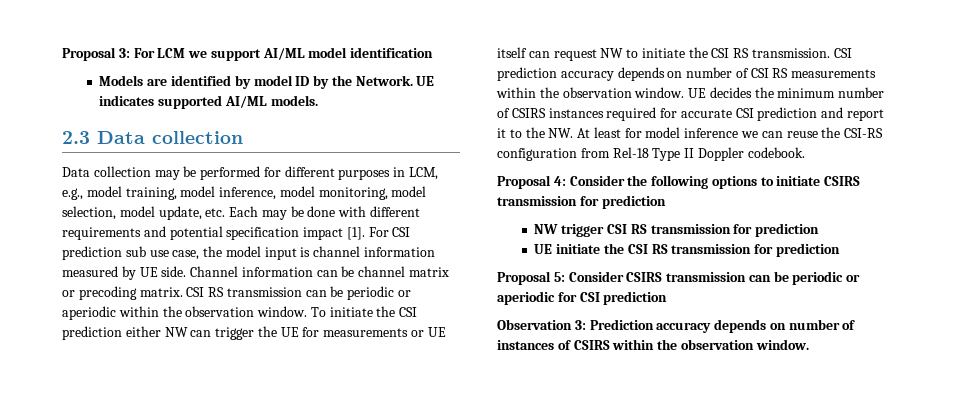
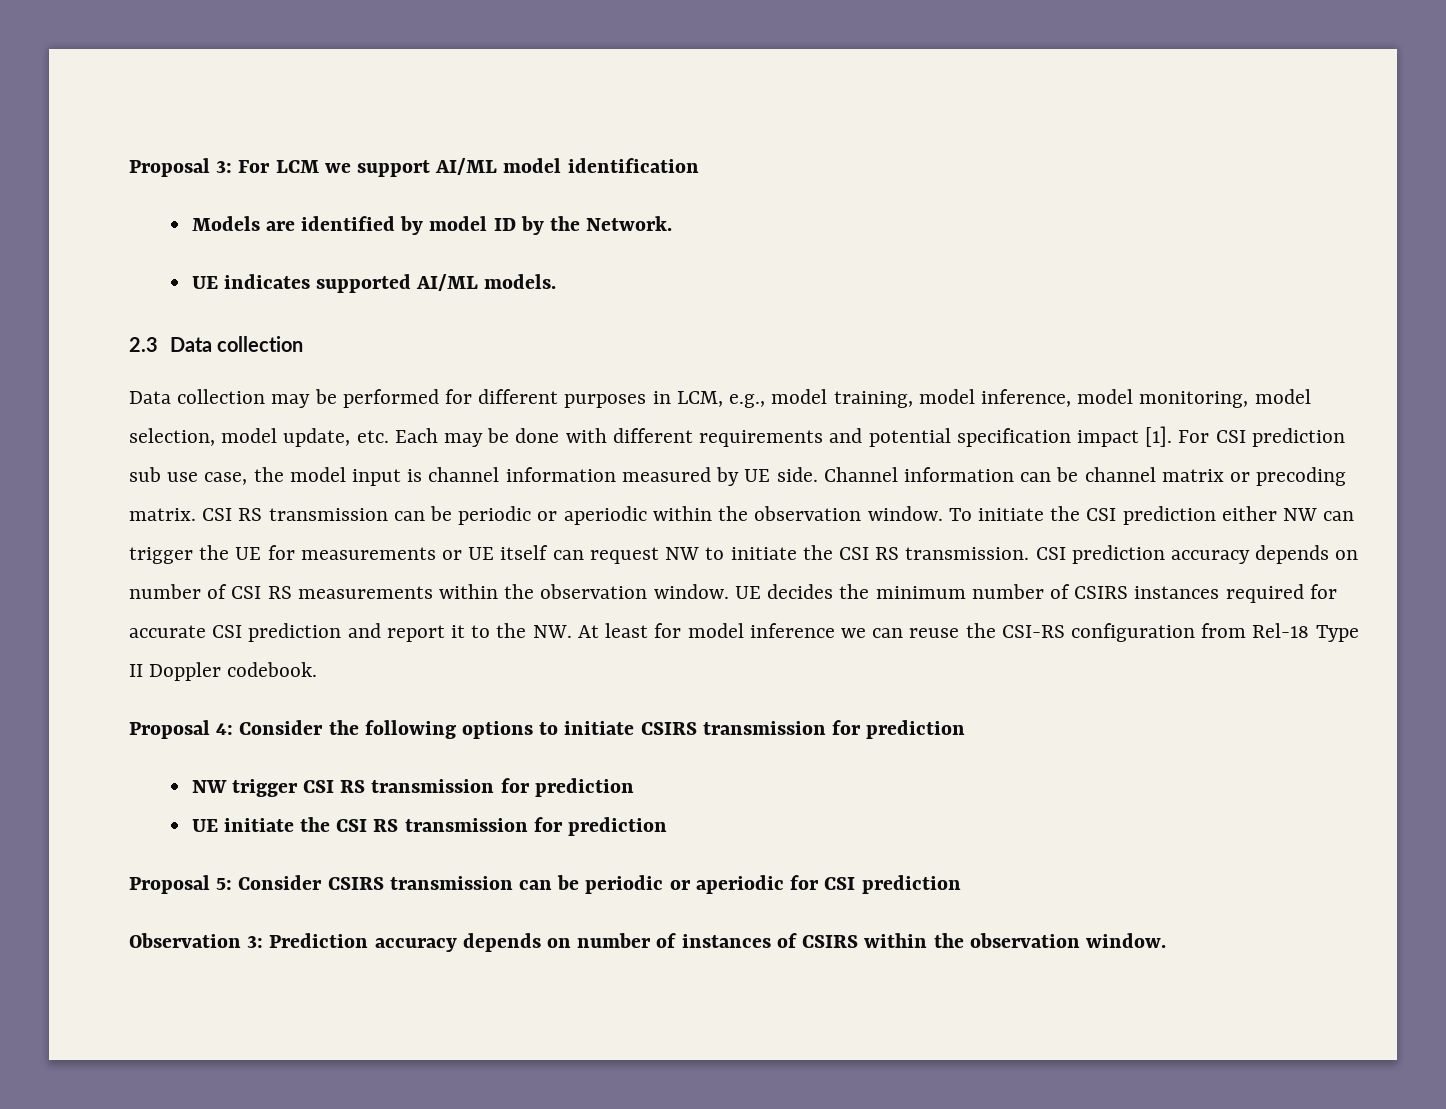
(413, 80) none -> (673, 223) //

